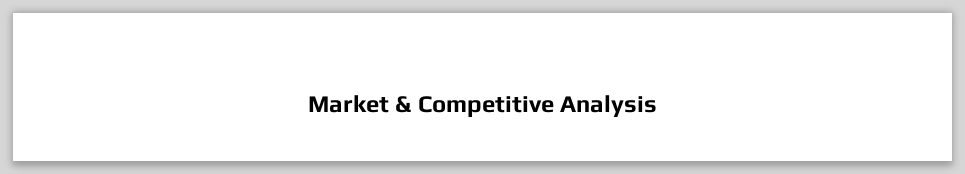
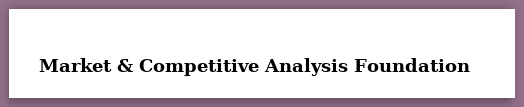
(658, 106) none -> [354,58,471,72] Foundation

